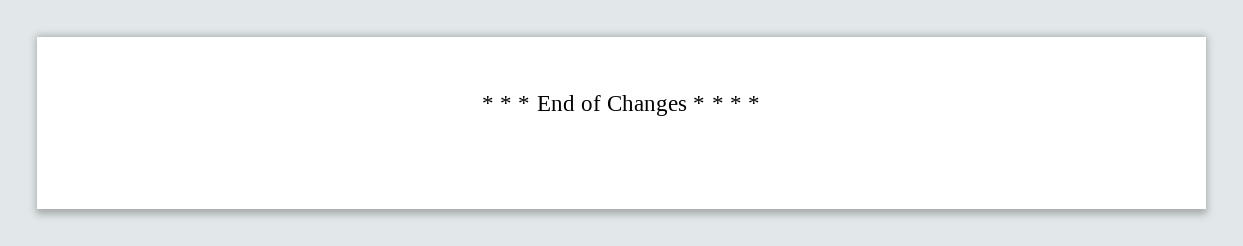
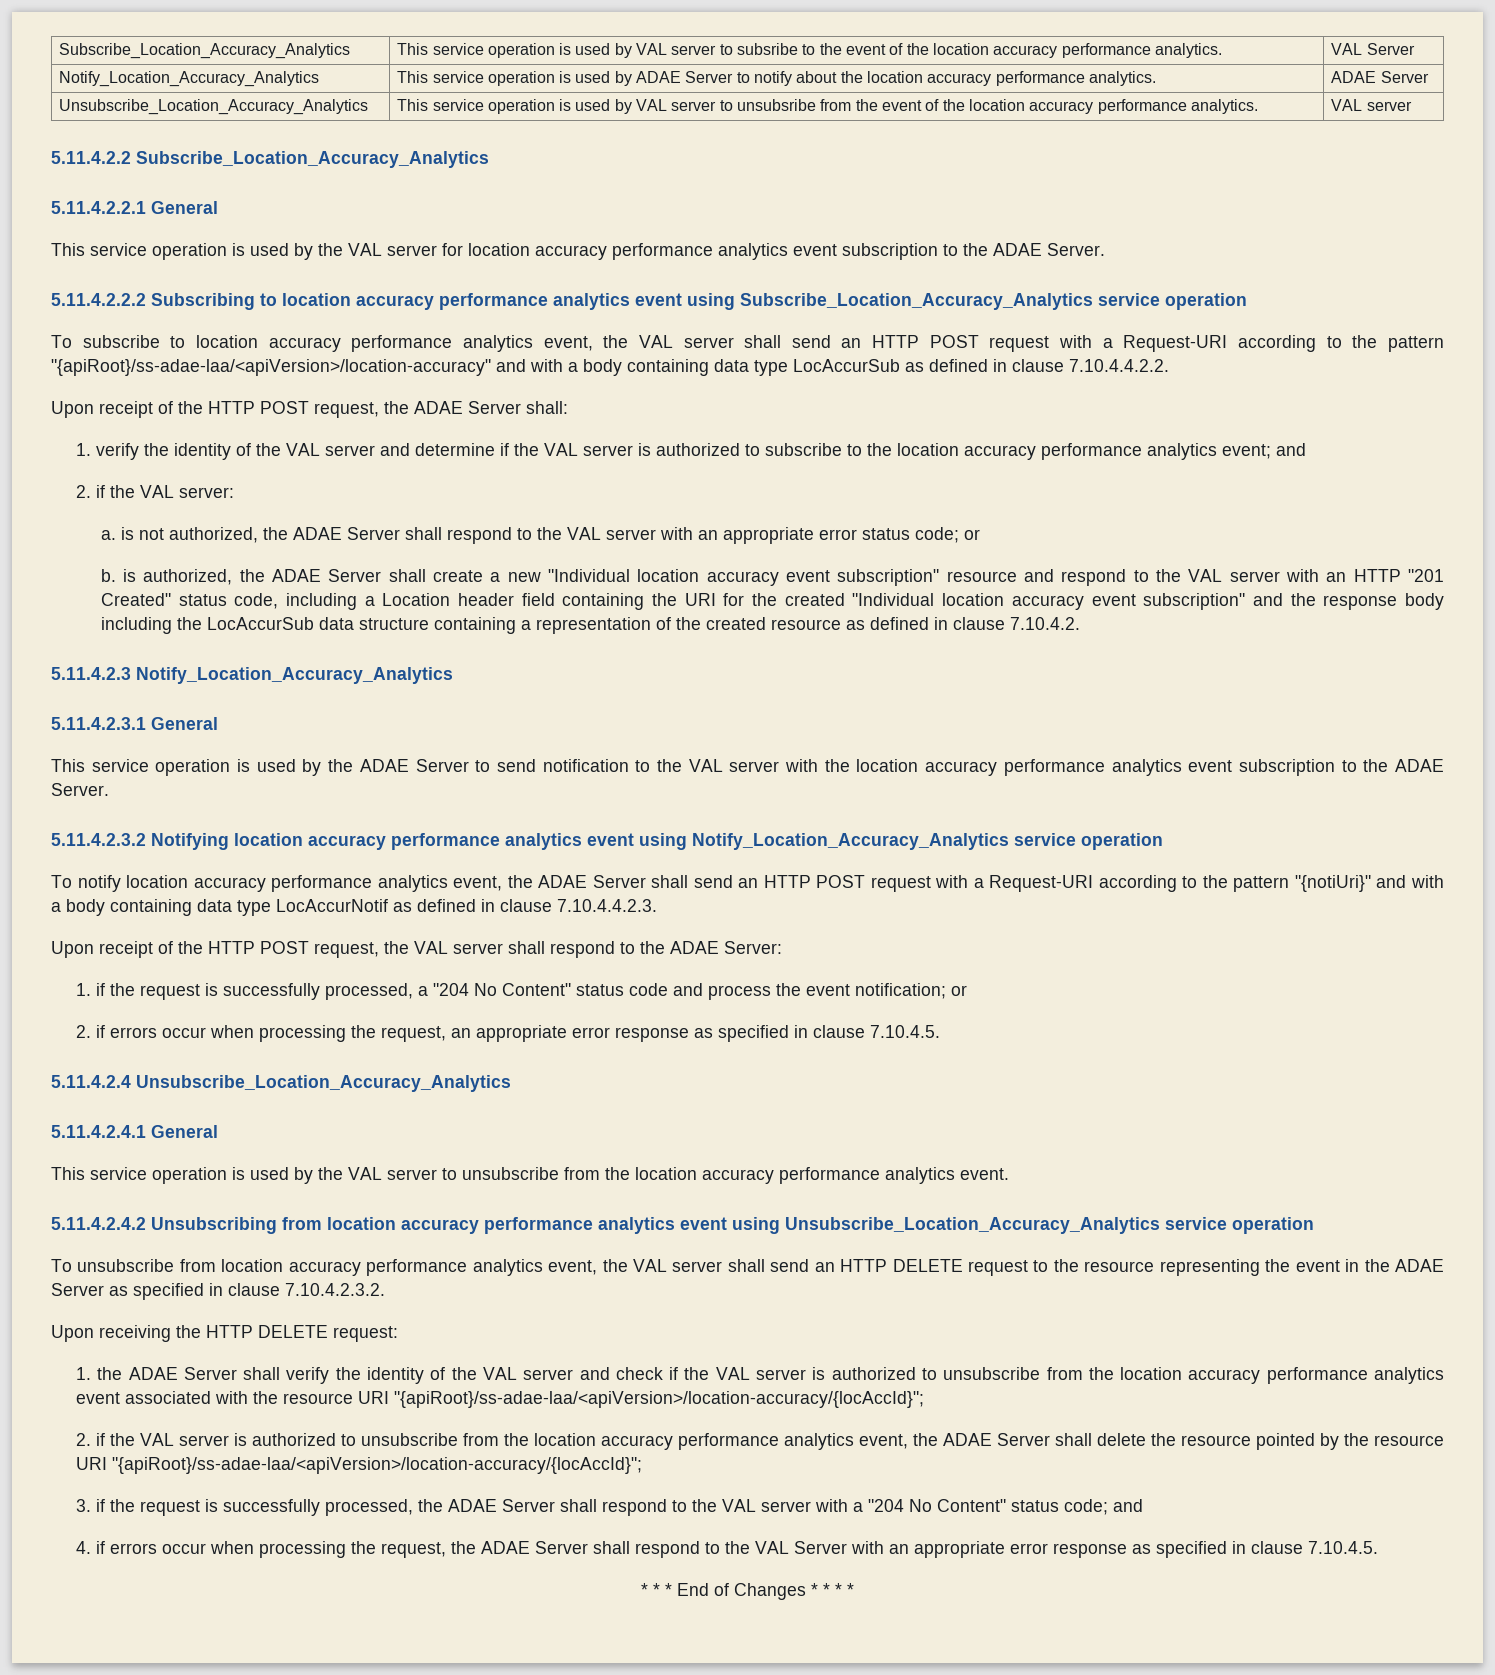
(482, 103) none -> [59,43,351,59] [397,43,1222,58] [1331,43,1415,55] [59,71,320,87] [397,71,1156,86] [1331,71,1429,83] [59,99,369,115] [397,99,1258,114] [1331,99,1412,111] [51,151,489,168] [51,201,218,214] [51,243,1105,260] [51,293,1247,310] [51,335,1445,352] [51,359,1169,376] [51,401,568,418] [75,443,1306,460] [75,485,234,498] [100,527,980,544] [100,569,1445,586] [100,593,1444,610] [100,617,1080,634] [51,667,453,684] [51,717,218,730] [51,759,1444,776] [51,783,109,796] [51,833,1163,850] [51,875,1444,892] [51,899,657,916] [51,941,782,958] [75,983,967,1000] [75,1025,940,1042] [51,1075,511,1092] [51,1125,218,1138] [51,1167,1009,1184] [51,1217,1314,1234] [51,1259,1445,1276] [51,1283,385,1300] [51,1325,398,1342] [75,1367,1445,1384] [75,1391,924,1408] [75,1433,1444,1450] [75,1457,642,1474] [75,1499,1143,1516] [75,1541,1378,1558] Subscribe_Location_Accuracy_Analytics | This service operation is used by VAL server to subsribe to the event of the location accuracy performance analytics. | VAL Server // Notify_Location_Accuracy_Analytics | This service operation is used by ADAE Server to notify about the location accuracy performance analytics. | ADAE Server // Unsubscribe_Location_Accuracy_Analytics | This service operation is used by VAL server to unsubsribe from the event of the location accuracy performance analytics. | VAL server // 5.11.4.2.2 Subscribe_Location_Accuracy_Analytics // 5.11.4.2.2.1 General // This service operation is used by the VAL server for location accuracy performance analytics event subscription to the ADAE Server. // 5.11.4.2.2.2 Subscribing to location accuracy performance analytics event using Subscribe_Location_Accuracy_Analytics service operation // To subscribe to location accuracy performance analytics event, the VAL server shall send an HTTP POST request with a Request-URI according to the pattern "{apiRoot}/ss-adae-laa/<apiVersion>/location-accuracy" and with a body containing data type LocAccurSub as defined in clause 7.10.4.4.2.2. // Upon receipt of the HTTP POST request, the ADAE Server shall: // 1. verify the identity of the VAL server and determine if the VAL server is authorized to subscribe to the location accuracy performance analytics event; and // 2. if the VAL server: // a. is not authorized, the ADAE Server shall respond to the VAL server with an appropriate error status code; or // b. is authorized, the ADAE Server shall create a new "Individual location accuracy event subscription" resource and respond to the VAL server with an HTTP "201 Created" status code, including a Location header field containing the URI for the created "Individual location accuracy event subscription" and the response body including the LocAccurSub data structure containing a representation of the created resource as defined in clause 7.10.4.2. // 5.11.4.2.3 Notify_Location_Accuracy_Analytics // 5.11.4.2.3.1 General // This service operation is used by the ADAE Server to send notification to the VAL server with the location accuracy performance analytics event subscription to the ADAE Server. // 5.11.4.2.3.2 Notifying location accuracy performance analytics event using Notify_Location_Accuracy_Analytics service operation // To notify location accuracy performance analytics event, the ADAE Server shall send an HTTP POST request with a Request-URI according to the pattern "{notiUri}" and with a body containing data type LocAccurNotif as defined in clause 7.10.4.4.2.3. // Upon receipt of the HTTP POST request, the VAL server shall respond to the ADAE Server: // 1. if the request is successfully processed, a "204 No Content" status code and process the event notification; or // 2. if errors occur when processing the request, an appropriate error response as specified in clause 7.10.4.5. // 5.11.4.2.4 Unsubscribe_Location_Accuracy_Analytics // 5.11.4.2.4.1 General // This service operation is used by the VAL server to unsubscribe from the location accuracy performance analytics event. // 5.11.4.2.4.2 Unsubscribing from location accuracy performance analytics event using Unsubscribe_Location_Accuracy_Analytics service operation // To unsubscribe from location accuracy performance analytics event, the VAL server shall send an HTTP DELETE request to the resource representing the event in the ADAE Server as specified in clause 7.10.4.2.3.2. // Upon receiving the HTTP DELETE request: // 1. the ADAE Server shall verify the identity of the VAL server and check if the VAL server is authorized to unsubscribe from the location accuracy performance analytics event associated with the resource URI "{apiRoot}/ss-adae-laa/<apiVersion>/location-accuracy/{locAccId}"; // 2. if the VAL server is authorized to unsubscribe from the location accuracy performance analytics event, the ADAE Server shall delete the resource pointed by the resource URI "{apiRoot}/ss-adae-laa/<apiVersion>/location-accuracy/{locAccId}"; // 3. if the request is successfully processed, the ADAE Server shall respond to the VAL server with a "204 No Content" status code; and // 4. if errors occur when processing the request, the ADAE Server shall respond to the VAL Server with an appropriate error response as specified in clause 7.10.4.5. //

